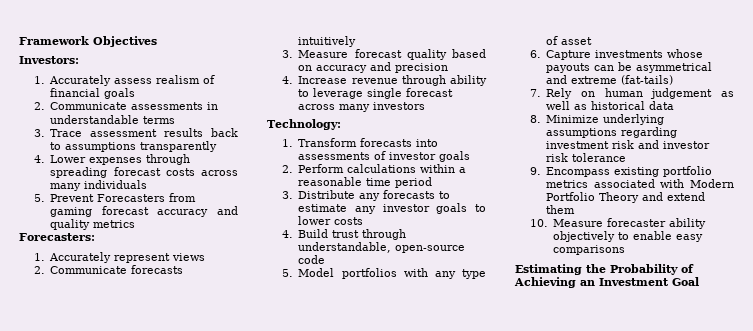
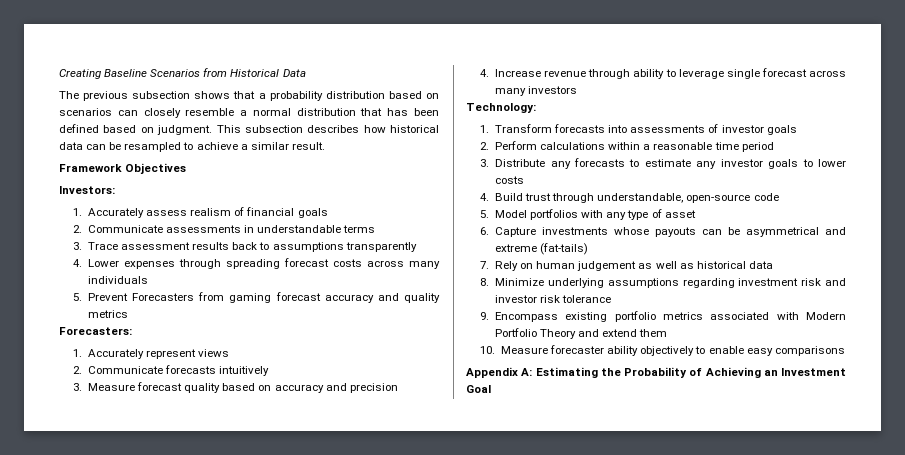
(19, 40) none -> [59,68,306,79] [59,91,439,101] [59,108,439,118] [59,124,439,135] [59,142,325,152] Creating Baseline Scenarios from Historical Data // The previous subsection shows that a probability distribution based on scenarios can closely resemble a normal distribution that has been defined based on judgment. This subsection describes how historical data can be resampled to achieve a similar result. //
(626, 250) none -> [466,367,533,378] Appendix A:

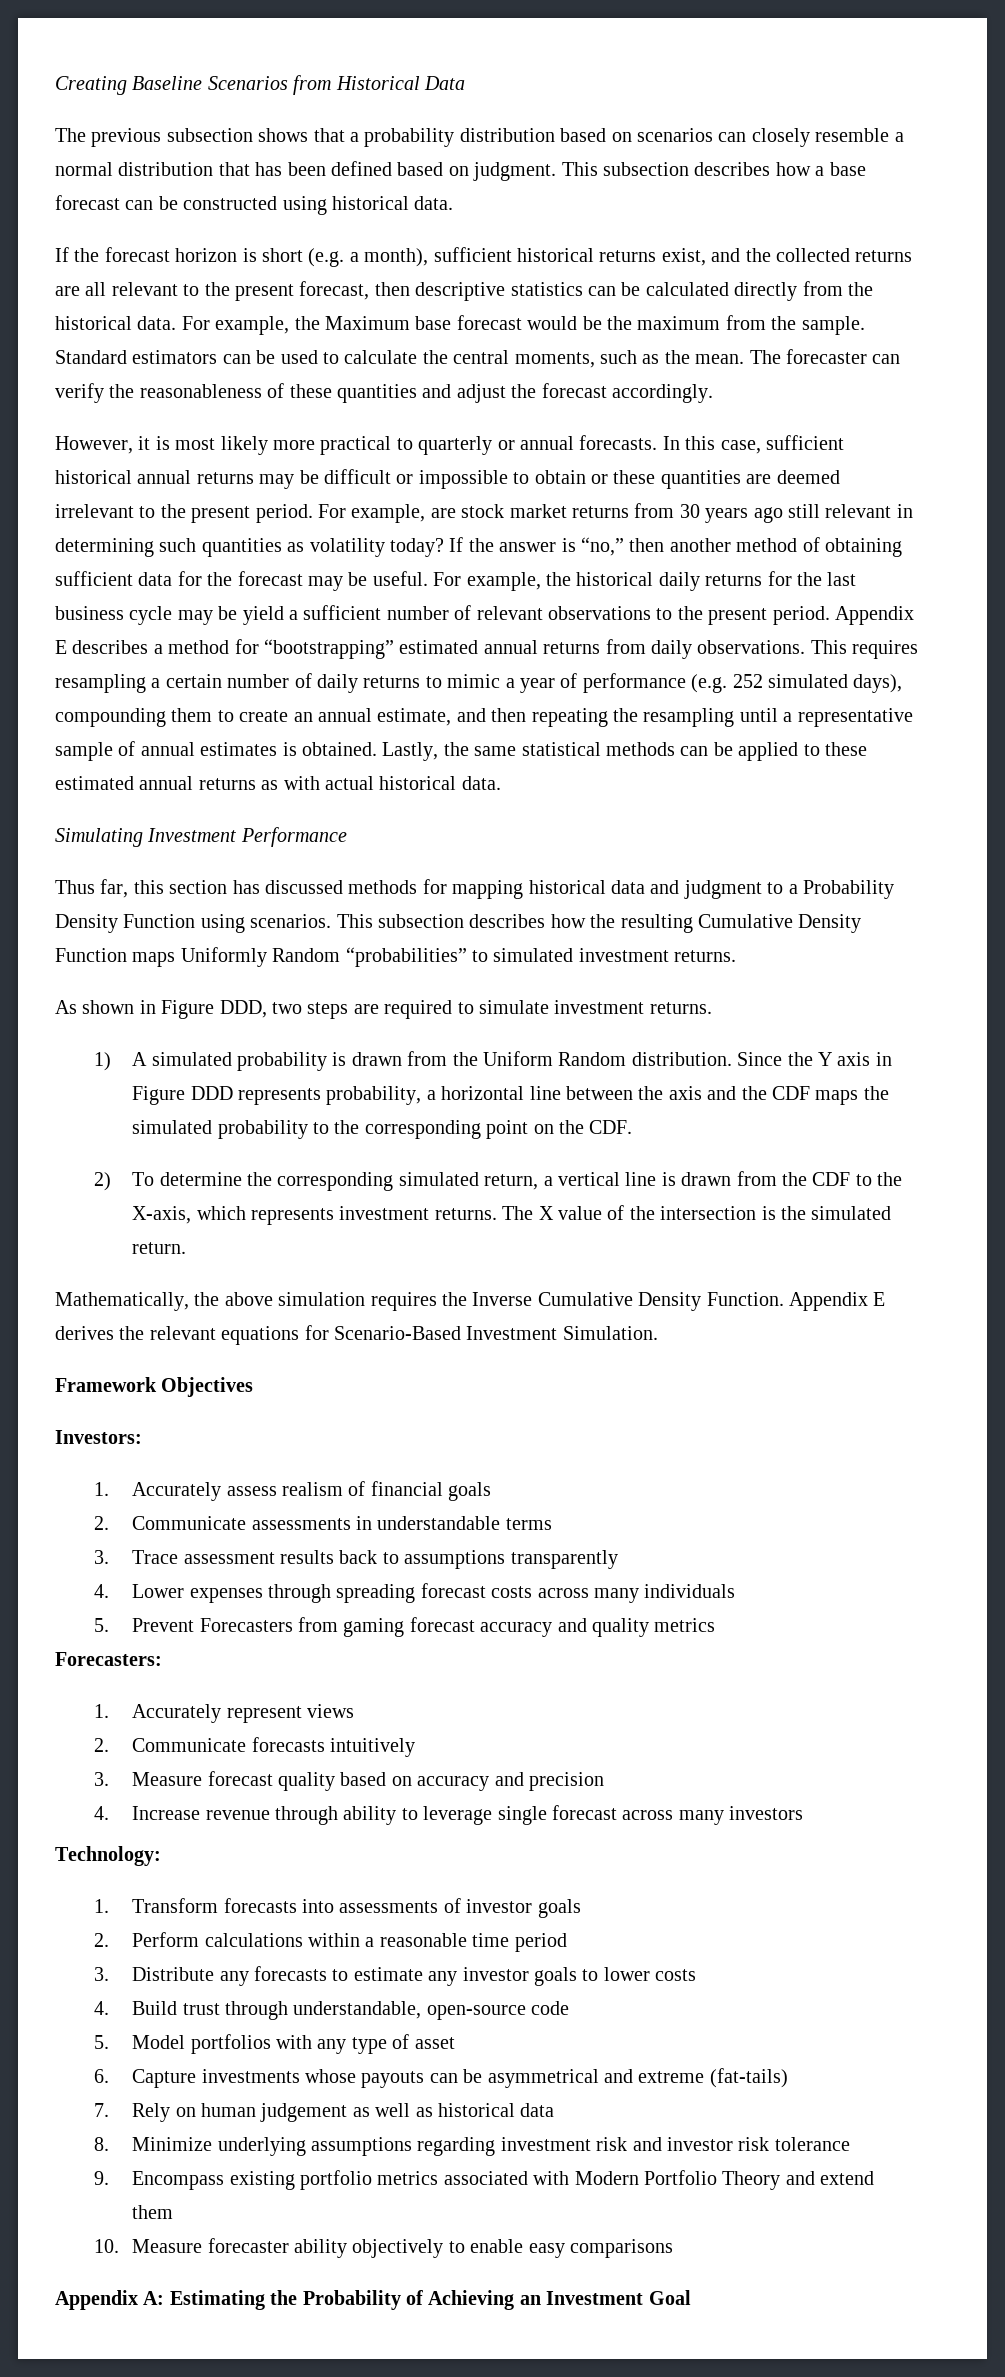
[390,125,439,133] [59,142,325,152] historical data can be resampled to achieve a similar result. -> [815,162,866,176] [55,195,454,215] [55,247,913,267] [55,281,873,301] [55,315,865,335] [55,349,901,368] [55,383,713,403] [55,435,844,455] [55,469,840,489] [55,503,913,523] [55,537,902,557] [55,571,857,591] [55,605,914,625] [55,639,919,659] [55,673,903,693] [55,708,913,727] [55,741,867,761] [55,776,501,790] [55,827,347,847] [55,879,894,899] [55,914,862,933] [55,947,737,967] [55,1000,712,1019] [93,1051,892,1071] [132,1086,889,1105] [132,1120,633,1139] [93,1171,903,1191] [132,1205,892,1225] [132,1242,187,1254] [55,1292,886,1311] [55,1325,658,1345] a base forecast can be constructed using historical data. // If the forecast horizon is short (e.g. a month), sufficient historical returns exist, and the collected returns are all relevant to the present forecast, then descriptive statistics can be calculated directly from the historical data. For example, the Maximum base forecast would be the maximum from the sample. Standard estimators can be used to calculate the central moments, such as the mean. The forecaster can verify the reasonableness of these quantities and adjust the forecast accordingly. // However, it is most likely more practical to quarterly or annual forecasts. In this case, sufficient historical annual returns may be difficult or impossible to obtain or these quantities are deemed irrelevant to the present period. For example, are stock market returns from 30 years ago still relevant in determining such quantities as volatility today? If the answer is “no,” then another method of obtaining sufficient data for the forecast may be useful. For example, the historical daily returns for the last business cycle may be yield a sufficient number of relevant observations to the present period. Appendix E describes a method for “bootstrapping” estimated annual returns from daily observations. This requires resampling a certain number of daily returns to mimic a year of performance (e.g. 252 simulated days), compounding them to create an annual estimate, and then repeating the resampling until a representative sample of annual estimates is obtained. Lastly, the same statistical methods can be applied to these estimated annual returns as with actual historical data. // Simulating Investment Performance // Thus far, this section has discussed methods for mapping historical data and judgment to a Probability Density Function using scenarios. This subsection describes how the resulting Cumulative Density Function maps Uniformly Random “probabilities” to simulated investment returns. // As shown in Figure DDD, two steps are required to simulate investment returns. // 1) A simulated probability is drawn from the Uniform Random distribution. Since the Y axis in Figure DDD represents probability, a horizontal line between the axis and the CDF maps the simulated probability to the corresponding point on the CDF. // 2) To determine the corresponding simulated return, a vertical line is drawn from the CDF to the X-axis, which represents investment returns. The X value of the intersection is the simulated return. // Mathematically, the above simulation requires the Inverse Cumulative Density Function. Appendix E derives the relevant equations for Scenario-Based Investment Simulation.

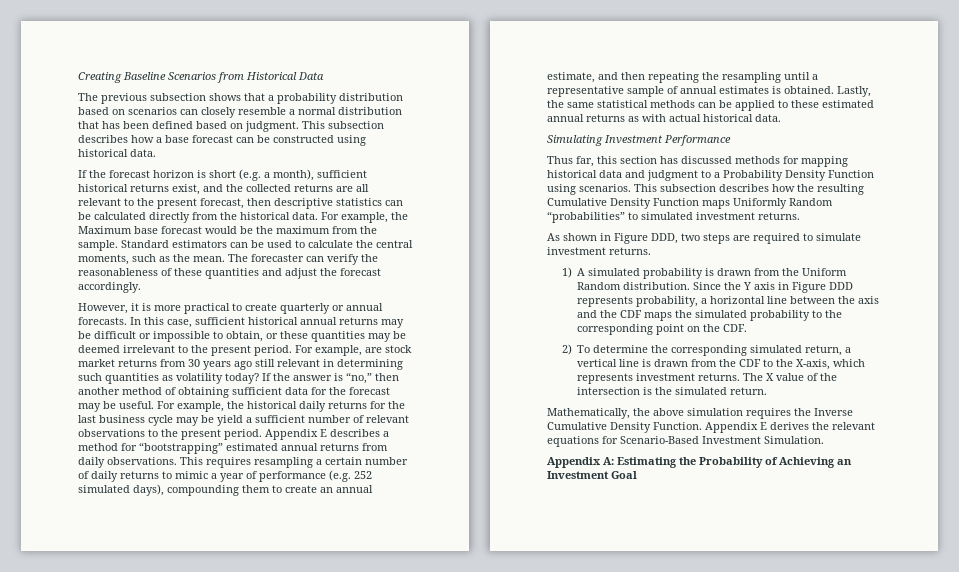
[175,436,268,455] most likely -> (151, 307) none
(413, 444) none -> [245,303,277,311] create
[534,470,586,484] obtain -> [226,331,263,342] obtain,
[746,474,772,484] are -> [368,331,406,342] may be
[55,1377,254,1397] [55,1430,142,1444] [93,1481,492,1501] [93,1516,552,1530] [93,1550,618,1569] [93,1583,736,1603] [93,1617,716,1637] [55,1652,162,1666] [93,1704,354,1723] [93,1737,415,1757] [93,1771,604,1791] [93,1805,804,1825] [55,1846,161,1866] [93,1898,581,1918] [93,1932,567,1952] [93,1966,697,1986] [93,2001,570,2020] [93,2034,455,2054] [93,2068,788,2088] [93,2103,555,2122] [93,2137,850,2156] [93,2170,875,2190] [132,2205,174,2219] [93,2238,673,2258] // Framework Objectives // Investors: // 1. Accurately assess realism of financial goals // 2. Communicate assessments in understandable terms // 3. Trace assessment results back to assumptions transparently // 4. Lower expenses through spreading forecast costs across many individuals // 5. Prevent Forecasters from gaming forecast accuracy and quality metrics // Forecasters: // 1. Accurately represent views // 2. Communicate forecasts intuitively // 3. Measure forecast quality based on accuracy and precision // 4. Increase revenue through ability to leverage single forecast across many investors // Technology: // 1. Transform forecasts into assessments of investor goals // 2. Perform calculations within a reasonable time period // 3. Distribute any forecasts to estimate any investor goals to lower costs // 4. Build trust through understandable, open-source code // 5. Model portfolios with any type of asset // 6. Capture investments whose payouts can be asymmetrical and extreme (fat-tails) // 7. Rely on human judgement as well as historical data // 8. Minimize underlying assumptions regarding investment risk and investor risk tolerance // 9. Encompass existing portfolio metrics associated with Modern Portfolio Theory and extend them // 10. Measure forecaster ability objectively to enable easy comparisons -> (824, 440) none

